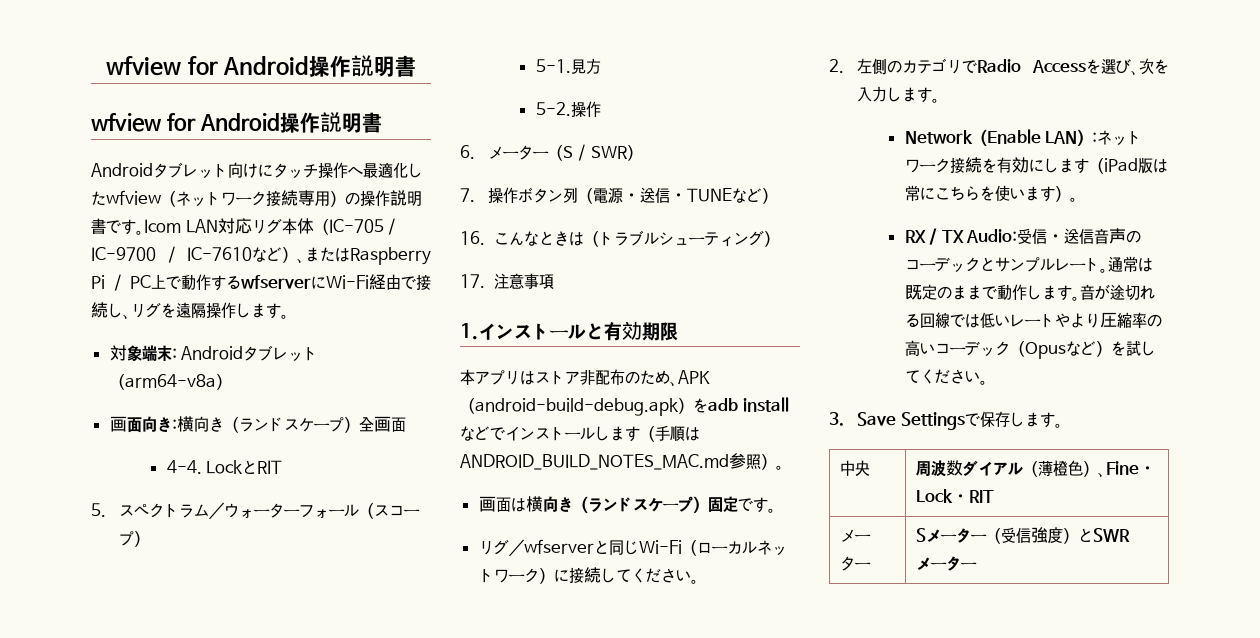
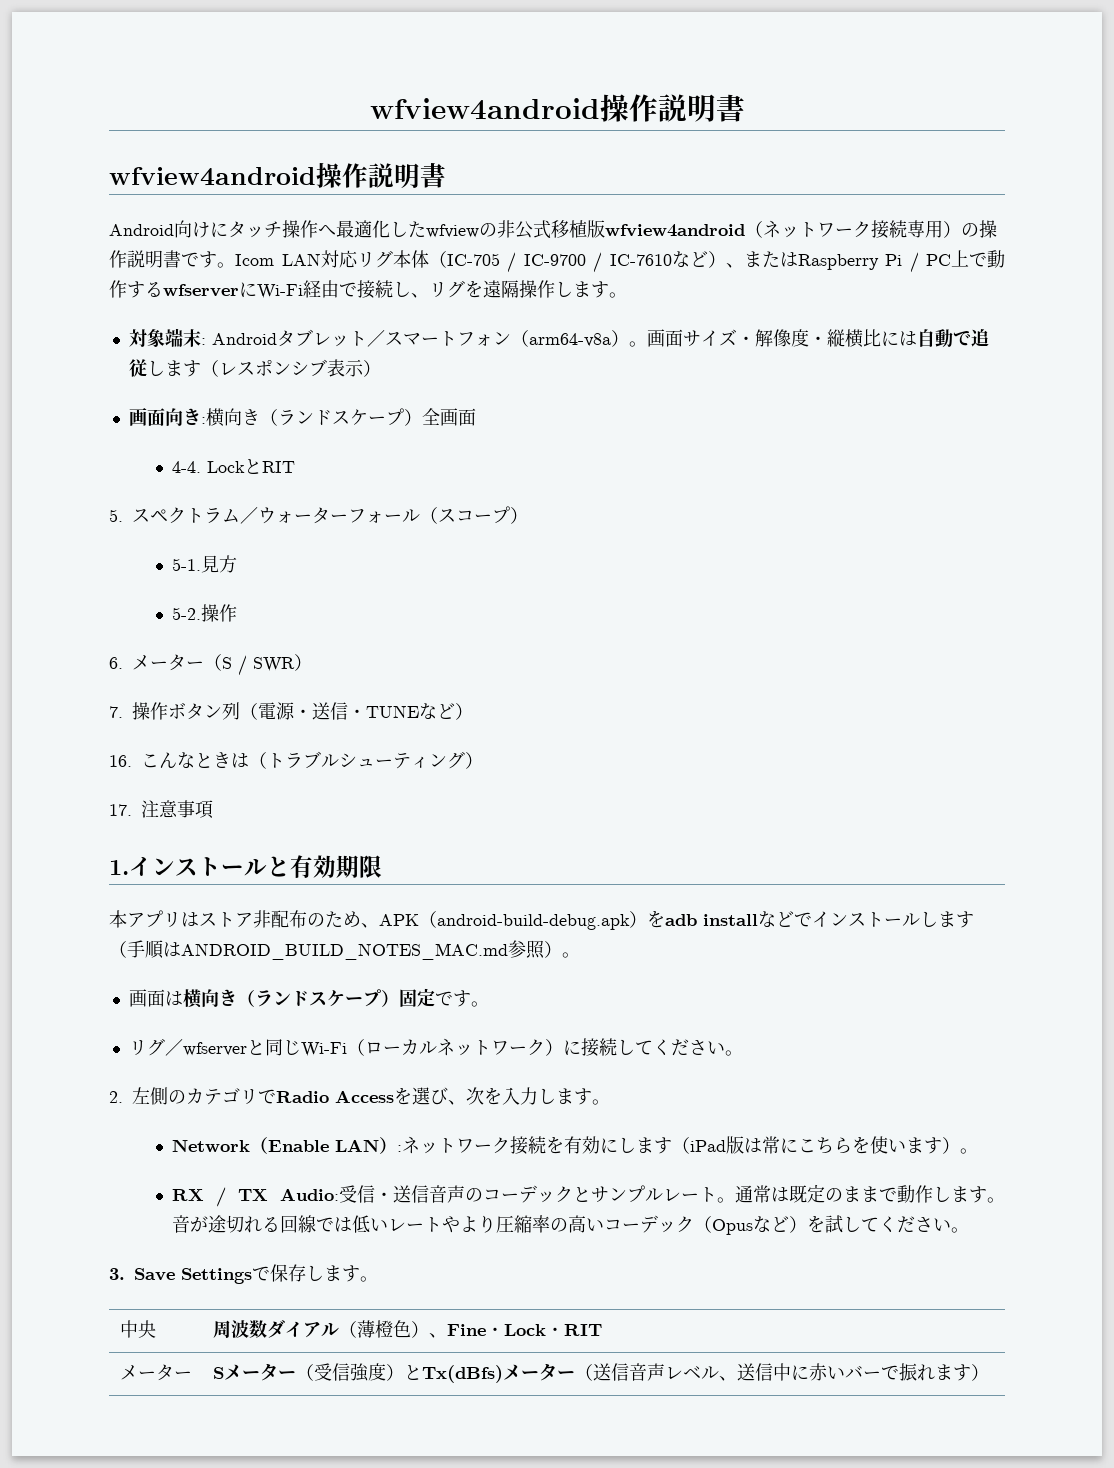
[106,55,416,77] [91,113,280,132] wfview for Android操作説明書 // wfview for Android -> [369,94,745,122] [109,167,316,186] wfview4android操作説明書 // wfview4android
[153,162,228,178] タブレット -> (174, 230) none
(161, 197) none -> [479,220,745,239] の非公式移植版wfview4android
[109,373,216,390] （arm64-v8a -> [366,329,989,348] [128,359,364,377] ／スマートフォン（arm64-v8a）。画面サイズ・解像度・縦横比には自動で追従します（レスポンシブ表示
[1093,528,1131,542] [916,556,978,571] SWRメーター -> [421,1363,989,1383] Tx(dBfs)メーター（送信音声レベル、送信中に赤いバーで振れます）

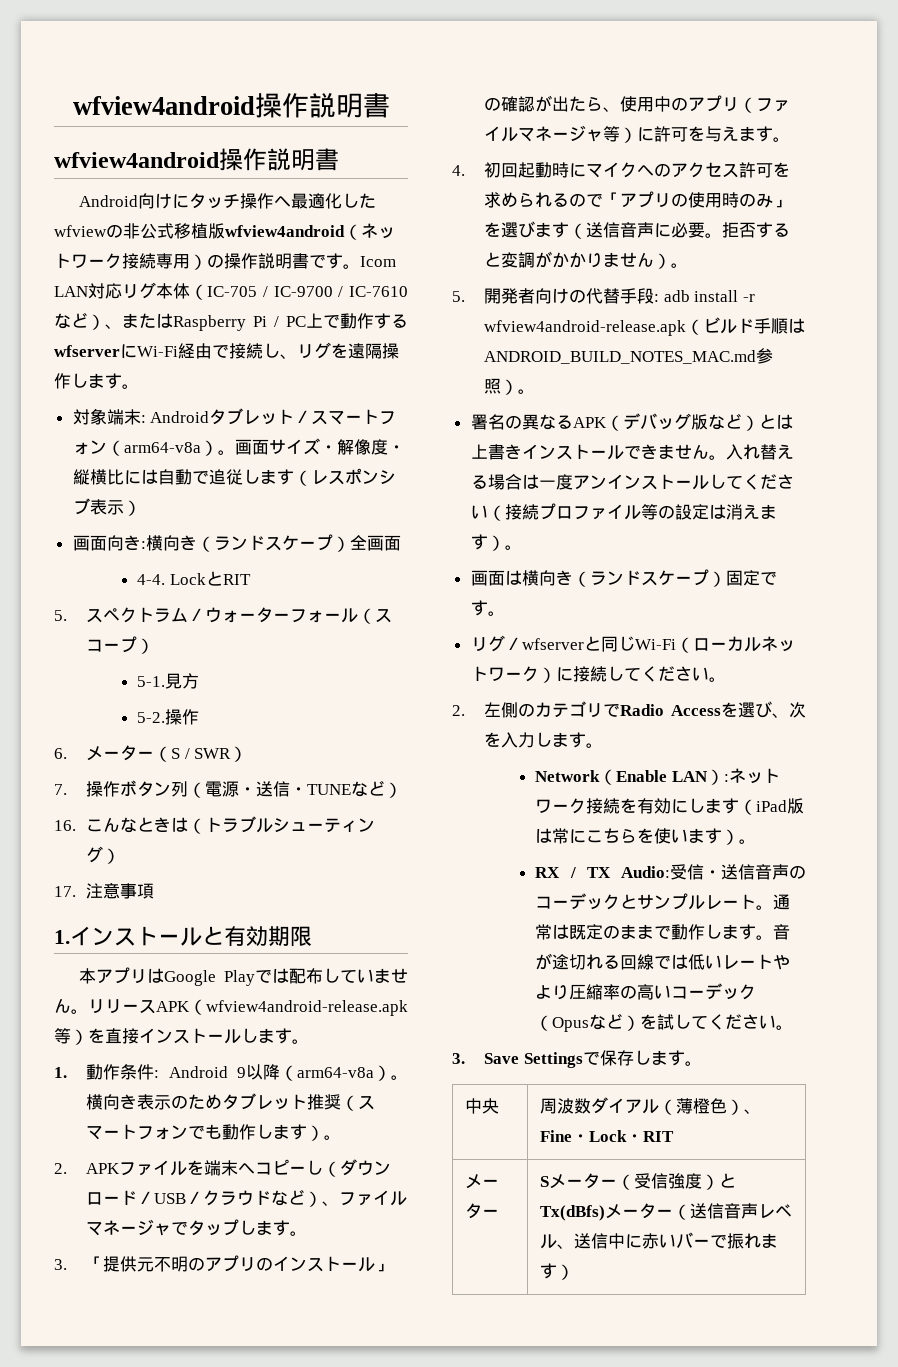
[199,910,812,930] ストア非配布のため、APK（android-build-debug.apk）をadb installなどで -> [164,968,408,986] [54,998,408,1016] [54,1028,139,1045] Google Playでは配布していません。リリースAPK（wfview4android-release.apk等）を直接
[109,941,127,958] （ -> [292,1039,309,1044] [54,1064,408,1081] [86,1093,376,1111] [86,1124,342,1141] [54,1159,392,1177] [86,1189,408,1207] [86,1219,308,1236] [54,1255,393,1272] [484,95,791,113] [484,125,791,143] [452,162,791,178] [484,191,791,208] [484,221,791,239] [484,251,689,269] [452,288,756,304] [484,317,755,336] 。 // 1.動作条件: Android 9以降（arm64-v8a）。横向き表示のためタブレット推奨（スマートフォンでも動作します）。 // 2. APKファイルを端末へコピーし（ダウンロード／USB／クラウドなど）、ファイルマネージャでタップします。 // 3.「提供元不明のアプリのインストール」の確認が出たら、使用中のアプリ（ファイルマネージャ等）に許可を与えます。 // 4.初回起動時にマイクへのアクセス許可を求められるので「アプリの使用時のみ」を選びます（送信音声に必要。拒否すると変調がかかりません）。 // 5.開発者向けの代替手段: adb install -r wfview4android-release.apk（ビルド
(580, 955) none -> [470,413,793,431] [470,444,794,460] [470,474,794,490] [470,503,777,521] [470,534,522,551] // 署名の異なるAPK（デバッグ版など）とは上書きインストールできません。入れ替える場合は一度アンインストールしてください（接続プロファイル等の設定は消えます）。

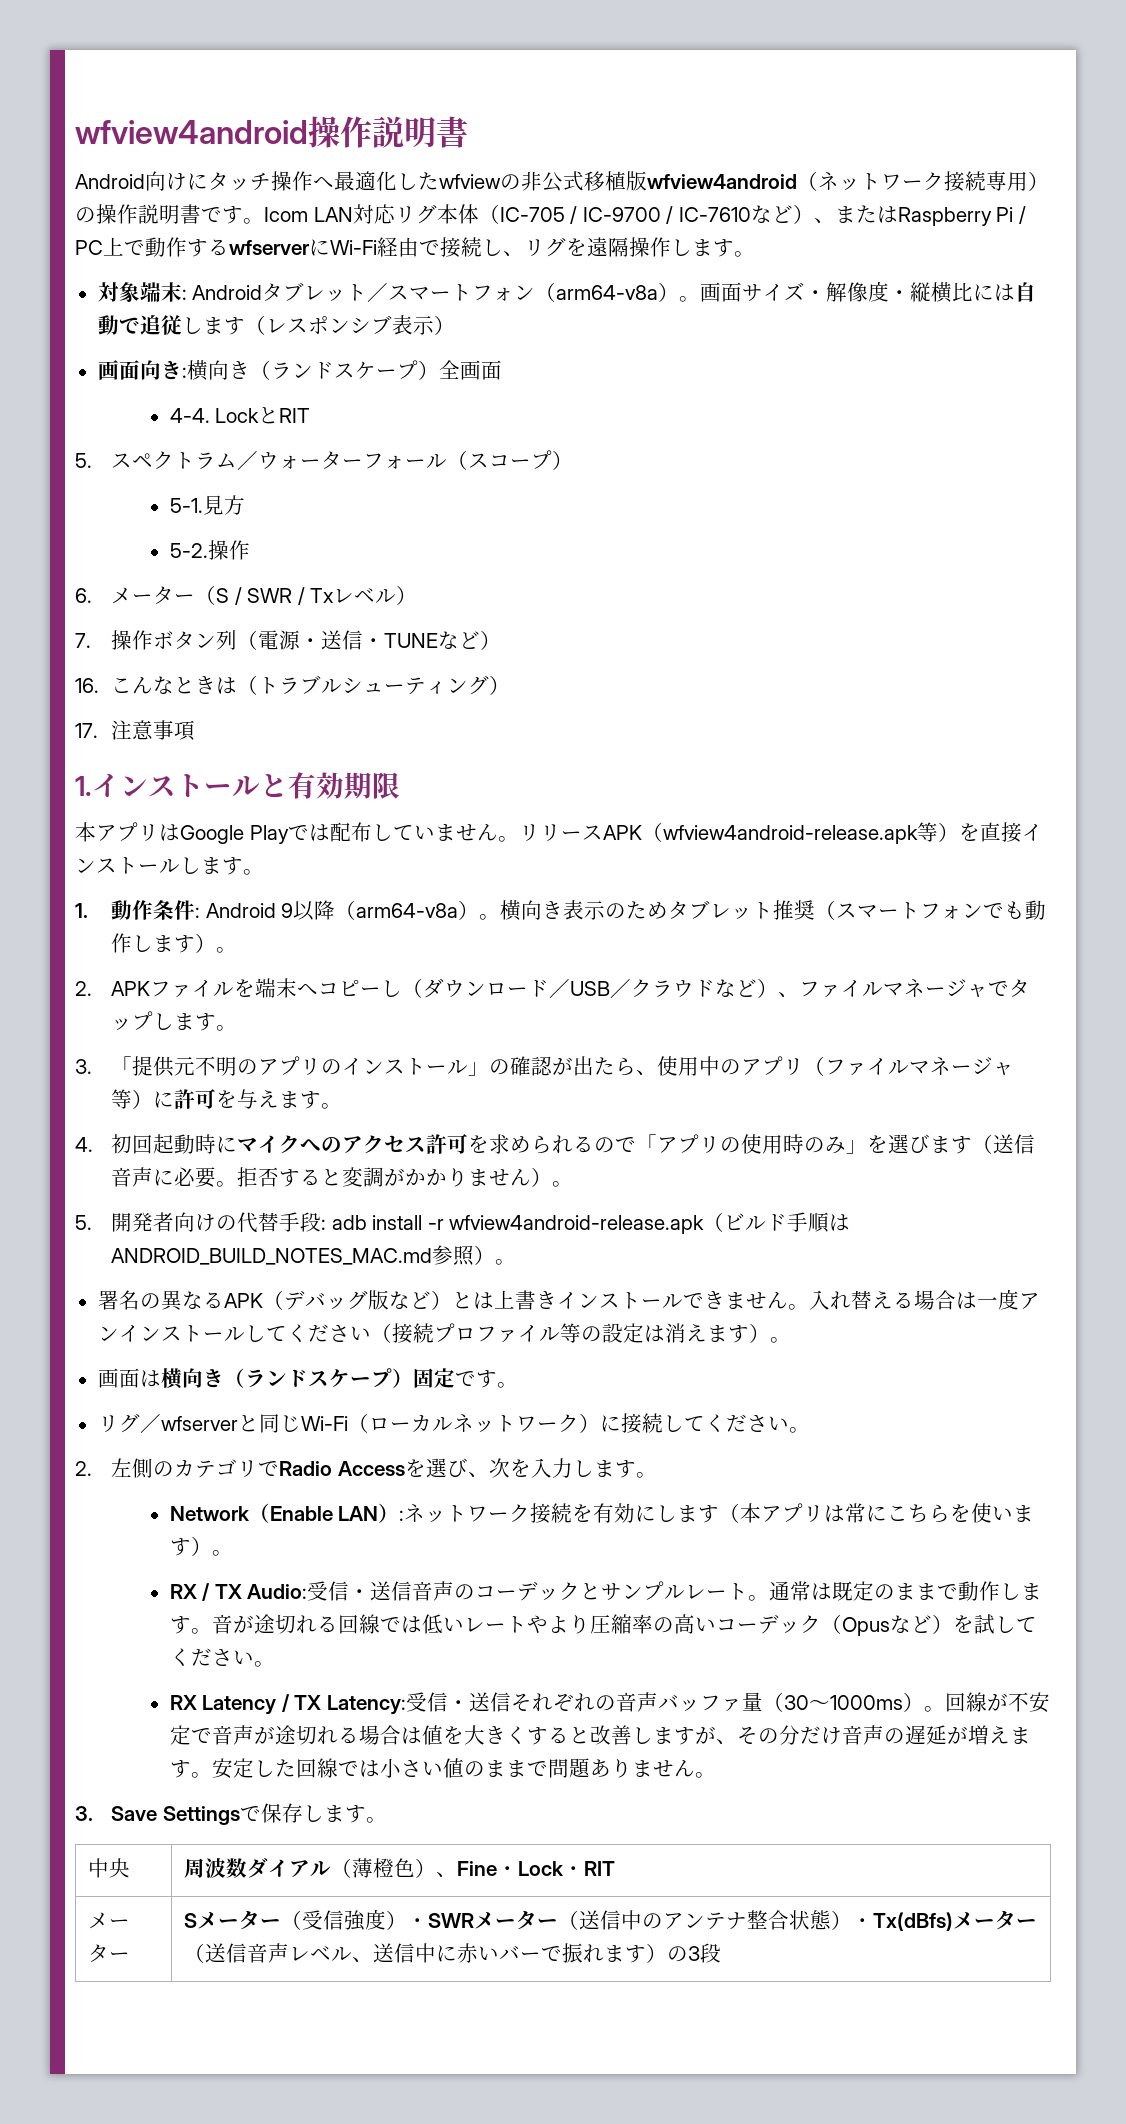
[72,93,390,118] [54,148,339,171] wfview4android操作説明書 // wfview4android操作説明書 -> [75,116,468,148] wfview4android操作説明書
(232, 753) none -> [297,587,397,605] / Txレベル
[756,798,805,814] iPad版 -> [740,1503,825,1523] 本アプリ
(794, 1027) none -> [169,1692,1050,1715] [169,1725,1031,1745] [169,1758,716,1779] // RX Latency / TX Latency:受信・送信それぞれの音声バッファ量（30〜1000ms）。回線が不安定で音声が途切れる場合は値を大きくすると改善しますが、その分だけ音声の遅延が増えます。安定した回線では小さい値のままで問題ありません。
[719,1173,737,1188] と -> [407,1910,874,1930] ・SWRメーター（送信中のアンテナ整合状態）・
(575, 1272) none -> [667,1943,722,1963] の3段

